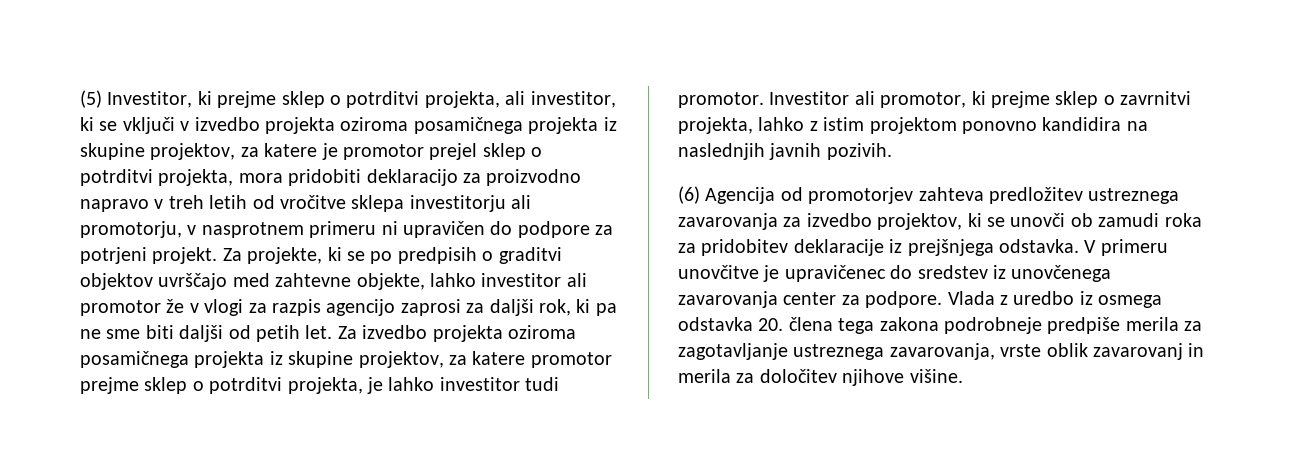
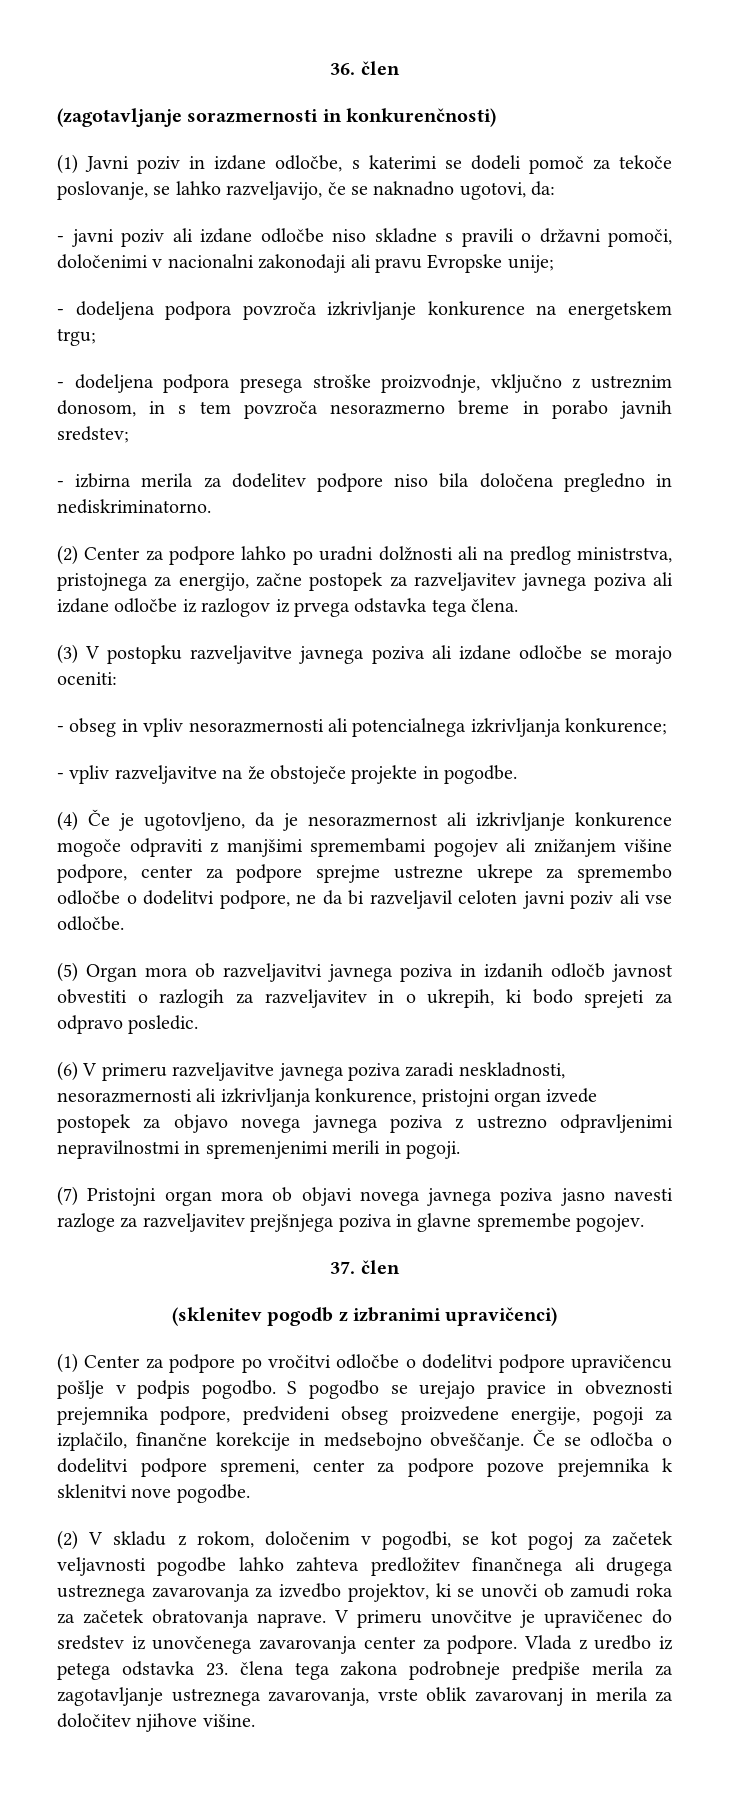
[80,90,616,108] [80,117,617,134] [80,143,543,160] [80,169,582,186] [80,195,532,212] [80,221,614,238] [80,247,562,264] [80,273,587,290] [80,299,617,316] [80,325,576,342] [80,351,612,368] [80,377,560,394] [678,91,1192,108] [678,117,1148,134] [678,143,892,160] [678,186,1083,204] (5) Investitor, ki prejme sklep o potrditvi projekta, ali investitor, ki se vključi v izvedbo projekta oziroma posamičnega projekta iz skupine projektov, za katere je promotor prejel sklep o potrditvi projekta, mora pridobiti deklaracijo za proizvodno napravo v treh letih od vročitve sklepa investitorju ali promotorju, v nasprotnem primeru ni upravičen do podpore za potrjeni projekt. Za projekte, ki se po predpisih o graditvi objektov uvrščajo med zahtevne objekte, lahko investitor ali promotor že v vlogi za razpis agencijo zaprosi za daljši rok, ki pa ne sme biti daljši od petih let. Za izvedbo projekta oziroma posamičnega projekta iz skupine projektov, za katere promotor prejme sklep o potrditvi projekta, je lahko investitor tudi promotor. Investitor ali promotor, ki prejme sklep o zavrnitvi projekta, lahko z istim projektom ponovno kandidira na naslednjih javnih pozivih. // (6) Agencija od promotorjev zahteva predložitev -> [330,61,400,75] [57,108,497,127] [57,154,672,174] [57,181,556,200] [57,228,672,247] [57,254,554,273] [57,301,672,320] [57,328,96,346] [57,374,672,393] [57,400,672,419] [57,426,129,443] [57,473,672,492] [57,499,211,514] [57,545,673,565] [57,572,673,591] [57,598,519,617] [57,644,673,664] [57,672,117,685] [57,718,668,737] [57,765,518,784] [57,809,672,831] [57,838,672,857] [57,864,672,883] [57,890,672,909] [57,916,124,931] [57,962,673,982] [57,989,673,1008] [57,1015,199,1034] [57,1061,565,1081] [57,1088,598,1107] [57,1114,673,1133] [57,1140,460,1159] [57,1186,673,1206] [57,1213,645,1232] [330,1260,400,1274] [171,1307,558,1326] [57,1353,672,1373] [57,1380,674,1399] [57,1406,673,1425] [57,1429,673,1451] [57,1458,673,1477] [57,1484,250,1503] [57,1530,673,1550] [57,1557,673,1576] 36. člen // (zagotavljanje sorazmernosti in konkurenčnosti) // (1) Javni poziv in izdane odločbe, s katerimi se dodeli pomoč za tekoče poslovanje, se lahko razveljavijo, če se naknadno ugotovi, da: // - javni poziv ali izdane odločbe niso skladne s pravili o državni pomoči, določenimi v nacionalni zakonodaji ali pravu Evropske unije; // - dodeljena podpora povzroča izkrivljanje konkurence na energetskem trgu; // - dodeljena podpora presega stroške proizvodnje, vključno z ustreznim donosom, in s tem povzroča nesorazmerno breme in porabo javnih sredstev; // - izbirna merila za dodelitev podpore niso bila določena pregledno in nediskriminatorno. // (2) Center za podpore lahko po uradni dolžnosti ali na predlog ministrstva, pristojnega za energijo, začne postopek za razveljavitev javnega poziva ali izdane odločbe iz razlogov iz prvega odstavka tega člena. // (3) V postopku razveljavitve javnega poziva ali izdane odločbe se morajo oceniti: // - obseg in vpliv nesorazmernosti ali potencialnega izkrivljanja konkurence; // - vpliv razveljavitve na že obstoječe projekte in pogodbe. // (4) Če je ugotovljeno, da je nesorazmernost ali izkrivljanje konkurence mogoče odpraviti z manjšimi spremembami pogojev ali znižanjem višine podpore, center za podpore sprejme ustrezne ukrepe za spremembo odločbe o dodelitvi podpore, ne da bi razveljavil celoten javni poziv ali vse odločbe. // (5) Organ mora ob razveljavitvi javnega poziva in izdanih odločb javnost obvestiti o razlogih za razveljavitev in o ukrepih, ki bodo sprejeti za odpravo posledic. // (6) V primeru razveljavitve javnega poziva zaradi neskladnosti, nesorazmernosti ali izkrivljanja konkurence, pristojni organ izvede postopek za objavo novega javnega poziva z ustrezno odpravljenimi nepravilnostmi in spremenjenimi merili in pogoji. // (7) Pristojni organ mora ob objavi novega javnega poziva jasno navesti razloge za razveljavitev prejšnjega poziva in glavne spremembe pogojev. // 37. člen // (sklenitev pogodb z izbranimi upravičenci) // (1) Center za podpore po vročitvi odločbe o dodelitvi podpore upravičencu pošlje v podpis pogodbo. S pogodbo se urejajo pravice in obveznosti prejemnika podpore, predvideni obseg proizvedene energije, pogoji za izplačilo, finančne korekcije in medsebojno obveščanje. Če se odločba o dodelitvi podpore spremeni, center za podpore pozove prejemnika k sklenitvi nove pogodbe. // (2) V skladu z rokom, določenim v pogodbi, se kot pogoj za začetek veljavnosti pogodbe lahko zahteva predložitev finančnega ali drugega
[701,239,1079,256] pridobitev deklaracije iz prejšnjega odstavka. -> [83,1609,326,1628] začetek obratovanja naprave.
[1098,295,1163,308] [678,317,784,331] osmega odstavka 20. -> [57,1661,228,1680] petega odstavka 23.

